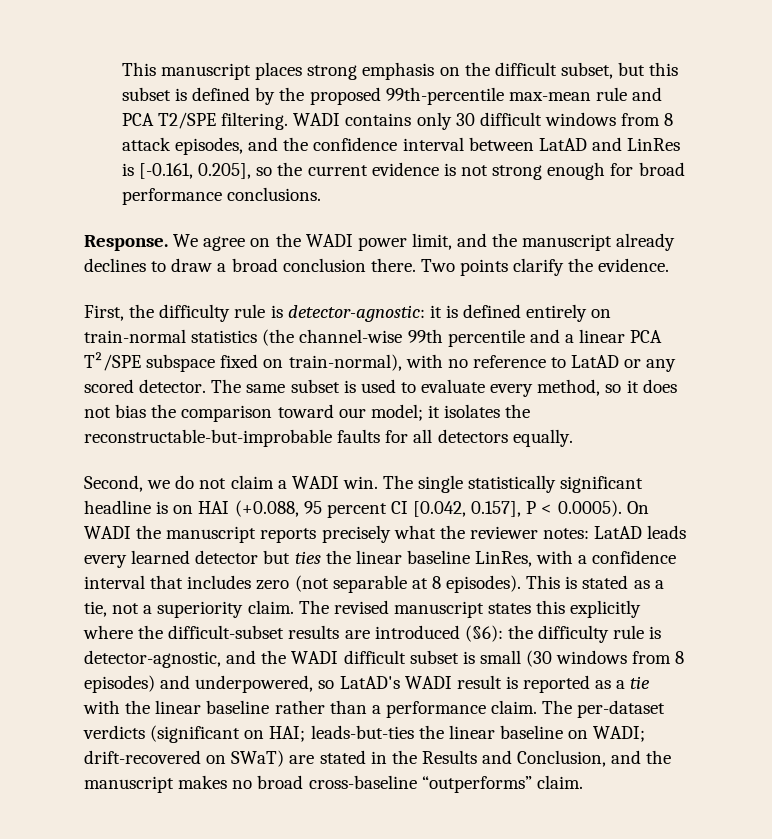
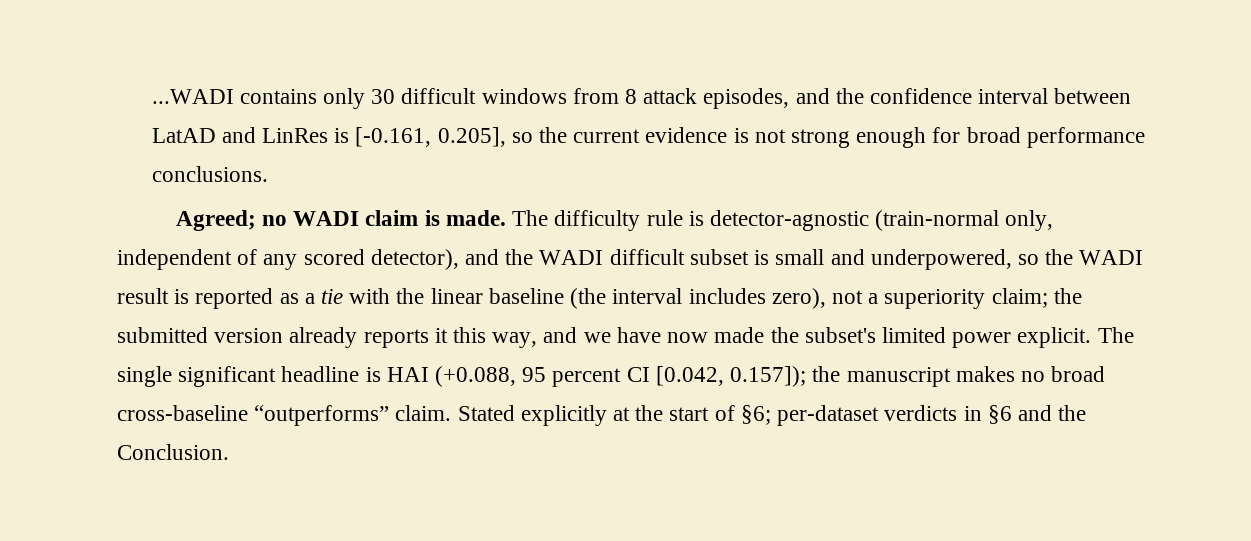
[121,62,679,80] [121,87,663,105] [121,112,341,130] This manuscript places strong emphasis on the difficult subset, but this subset is defined by the proposed 99th-percentile max-mean rule and PCA T2/SPE filtering. WADI -> [151,89,234,104] ...WADI
[84,233,676,251] [84,258,670,276] [84,304,612,322] [84,329,663,347] [84,352,677,372] [84,379,677,397] [84,404,531,422] [84,429,573,447] [84,475,644,493] [84,500,649,518] [84,525,687,543] [84,550,677,568] [84,575,664,593] [84,600,642,618] [83,625,662,643] [84,650,221,668] Response. We agree on the WADI power limit, and the manuscript already declines to draw a broad conclusion there. Two points clarify the evidence. // First, the difficulty rule is detector-agnostic: it is defined entirely on train-normal statistics (the channel-wise 99th percentile and a linear PCA T²/SPE subspace fixed on train-normal), with no reference to LatAD or any scored detector. The same subset is used to evaluate every method, so it does not bias the comparison toward our model; it isolates the reconstructable-but-improbable faults for all detectors equally. // Second, we do not claim a WADI win. The single statistically significant headline is on HAI (+0.088, 95 percent CI [0.042, 0.157], P < 0.0005). On WADI the manuscript reports precisely what the reviewer notes: LatAD leads every learned detector but ties the linear baseline LinRes, with a confidence interval that includes zero (not separable at 8 episodes). This is stated as a tie, not a superiority claim. The revised manuscript states this explicitly where the difficult-subset results are introduced (§6): the difficulty rule is detector-agnostic, -> [175,210,1054,231] [117,249,459,270] Agreed; no WADI claim is made. The difficulty rule is detector-agnostic (train-normal only, independent of any scored detector),
[526,650,685,667] [84,675,155,693] (30 windows from 8 episodes) -> (825, 257) none
[339,676,400,689] LatAD's -> [1045,249,1074,265] the
[274,700,666,718] [83,725,646,743] [84,750,642,767] rather than a performance claim. The per-dataset verdicts (significant on HAI; leads-but-ties the linear baseline on WADI; drift-recovered on SWaT) are stated in the Results and Conclusion, and -> [570,288,1082,309] [117,327,1134,348] [117,366,807,387] (the interval includes zero), not a superiority claim; the submitted version already reports it this way, and we have now made the subset's limited power explicit. The single significant headline is HAI (+0.088, 95 percent CI [0.042, 0.157]);
(583, 782) none -> [457,405,1087,426] [117,444,229,460] Stated explicitly at the start of §6; per-dataset verdicts in §6 and the Conclusion.

